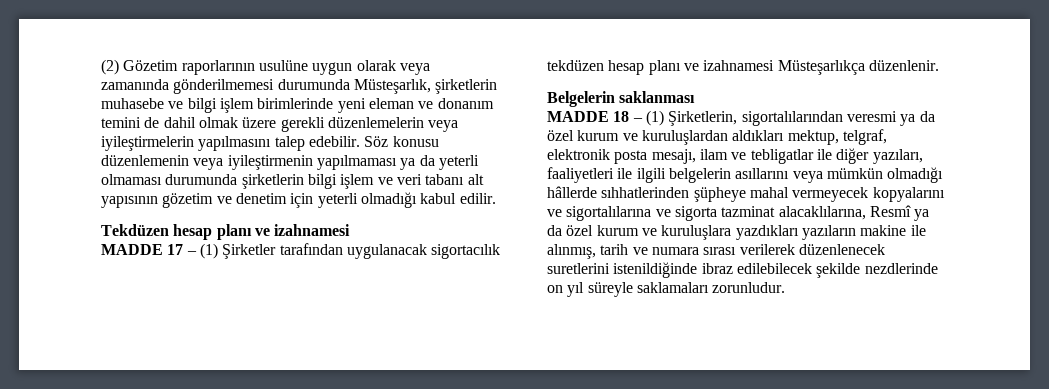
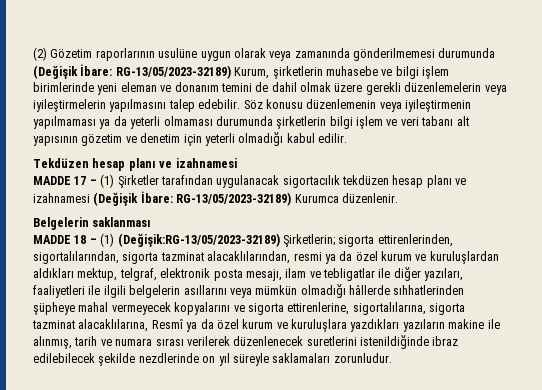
[353,79,431,94] Müsteşarlık, -> [33,64,270,79] (Değişik İbare: RG-13/05/2023-32189) Kurum,
[777,60,865,75] Müsteşarlıkça -> [93,191,339,206] (Değişik İbare: RG-13/05/2023-32189) Kurumca
[668,111,897,126] Şirketlerin, sigortalılarından veresmi -> [117,233,453,247] [33,251,322,264] (Değişik:RG-13/05/2023-32189) Şirketlerin; sigorta ettirenlerinden, sigortalılarından, sigorta tazminat alacaklılarından, resmi
[566,206,671,221] sigortalılarına ve -> [247,302,426,315] sigorta ettirenlerine, sigortalılarına,

